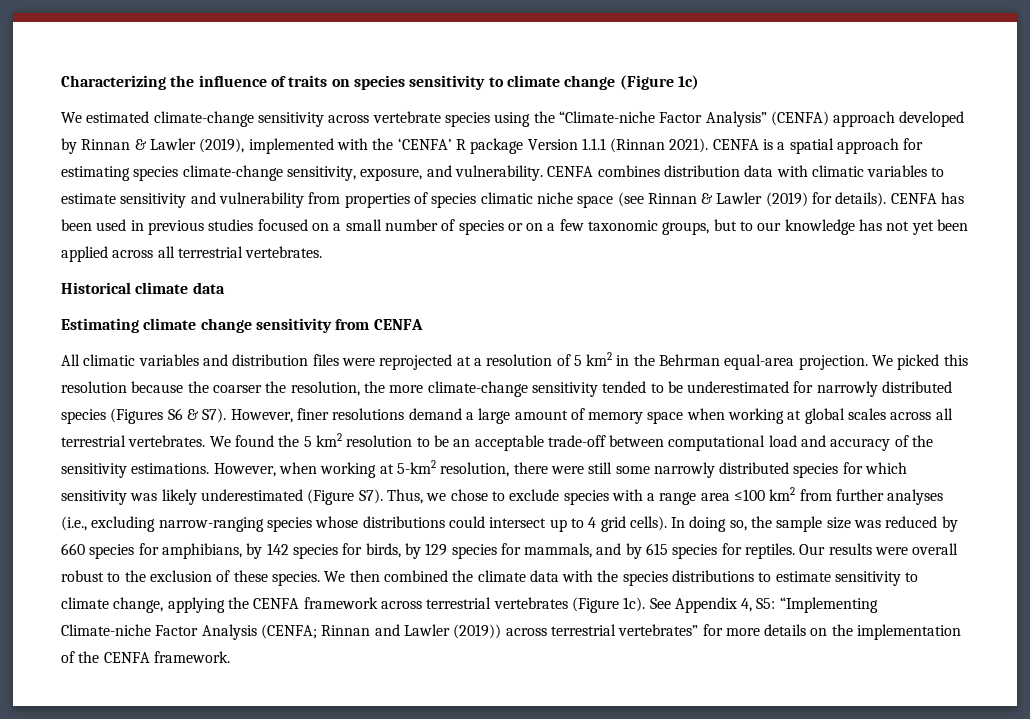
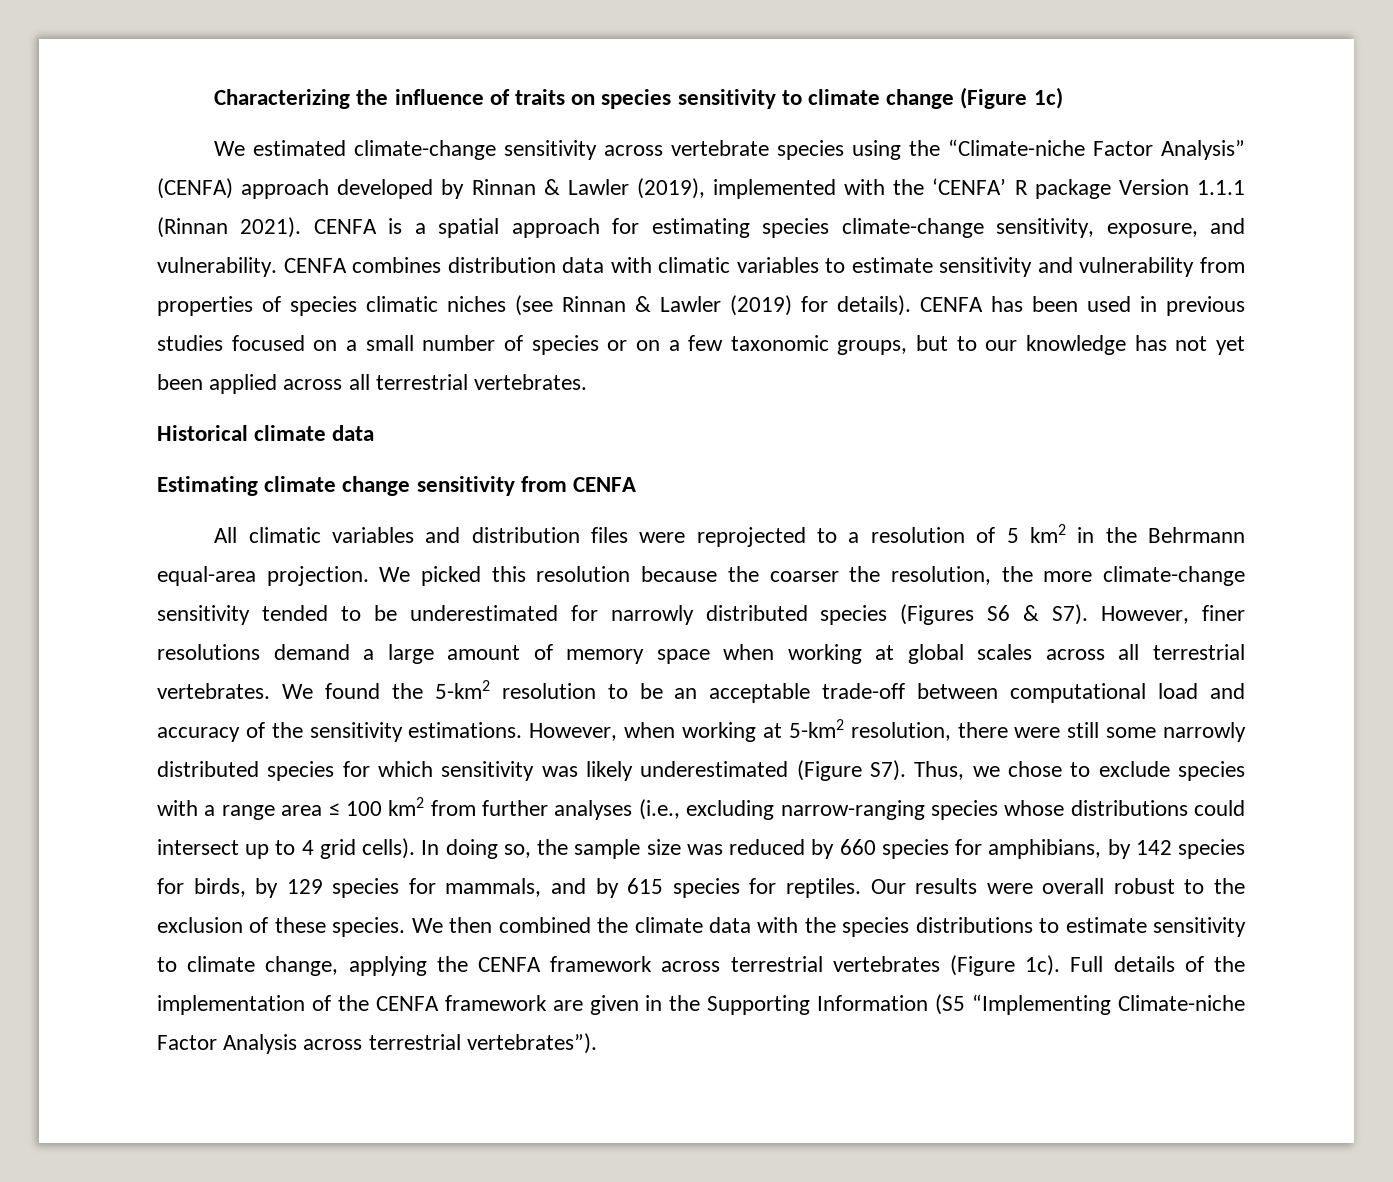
[536,192,614,208] niche space -> [447,296,506,312] niches
[456,356,471,366] at -> [817,528,838,543] to
[659,354,721,366] Behrman -> [1147,527,1245,543] Behrmann
[303,433,342,447] 5 km2 -> [434,680,490,699] 5-km2
[734,489,766,501] ≤100 -> [328,801,382,816] ≤ 100
[649,597,878,613] [61,624,828,640] See Appendix 4, S5: “Implementing Climate-niche Factor Analysis (CENFA; Rinnan and Lawler (2019)) across terrestrial vertebrates” for more details on -> [1070,956,1204,972] Full details of
[153,651,230,663] framework. -> [444,994,1245,1015] [157,1033,597,1054] framework are given in the Supporting Information (S5 “Implementing Climate-niche Factor Analysis across terrestrial vertebrates”).

